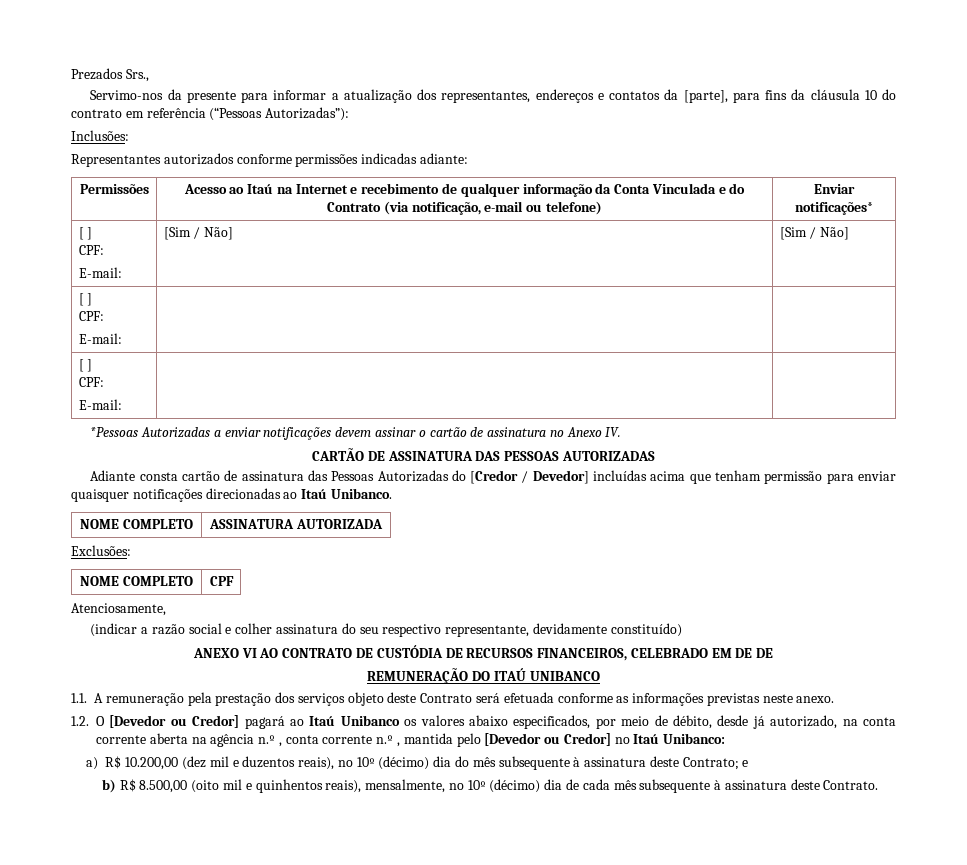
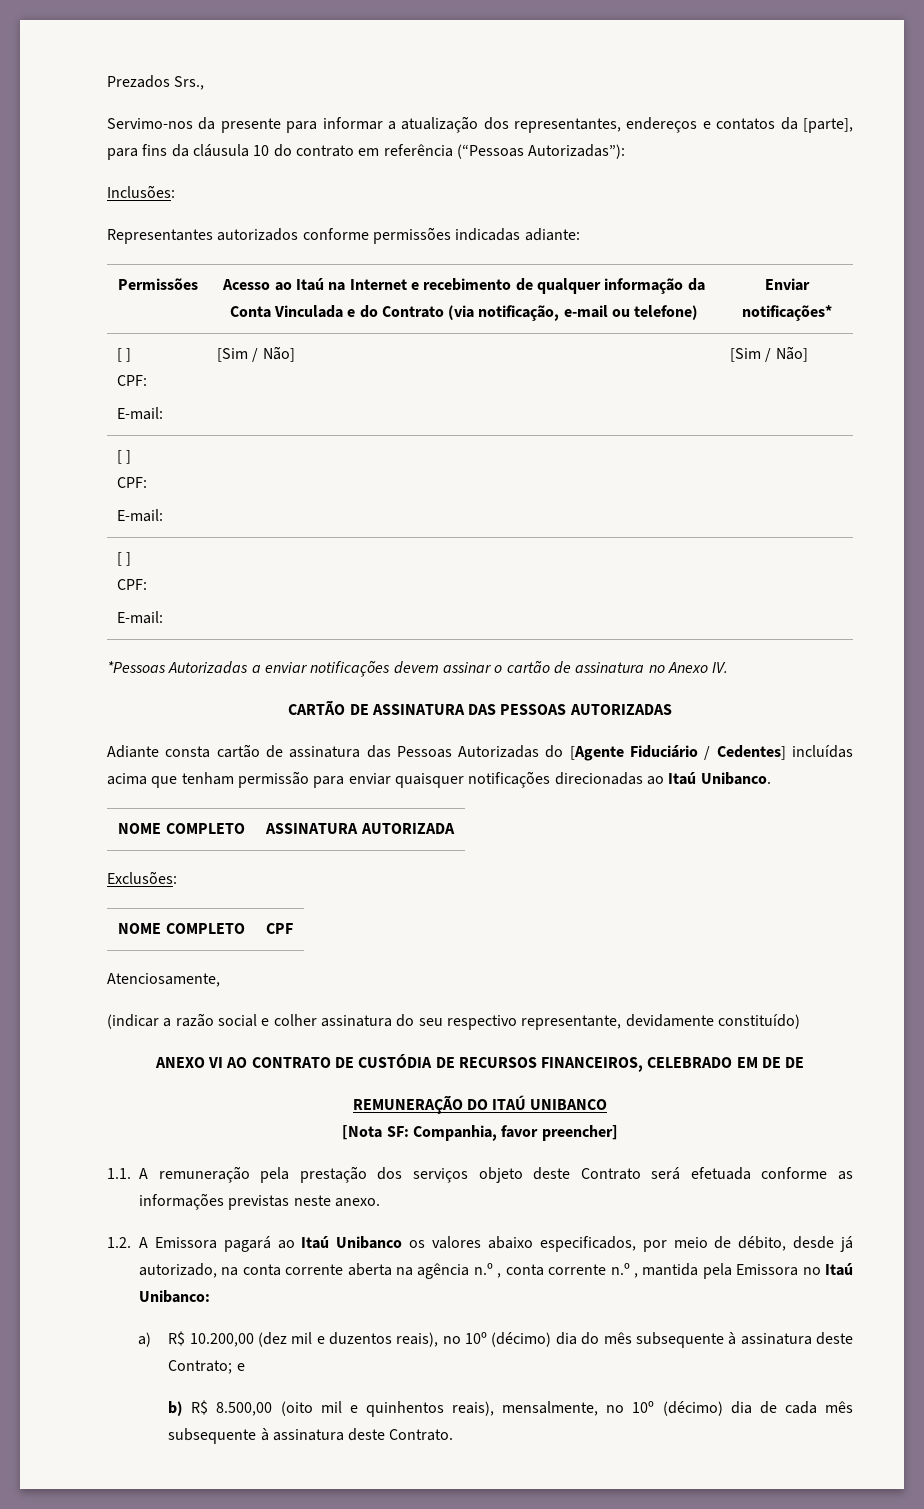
[470,470,589,484] [Credor / Devedor] -> [569,745,786,761] [Agente Fiduciário / Cedentes]
(600, 676) none -> [342,1125,618,1141] // [Nota SF: Companhia, favor preencher]
[96,715,240,728] O [Devedor ou Credor] -> [139,1237,217,1249] A Emissora
[456,733,611,747] pelo [Devedor ou Credor] -> [702,1263,799,1279] pela Emissora

